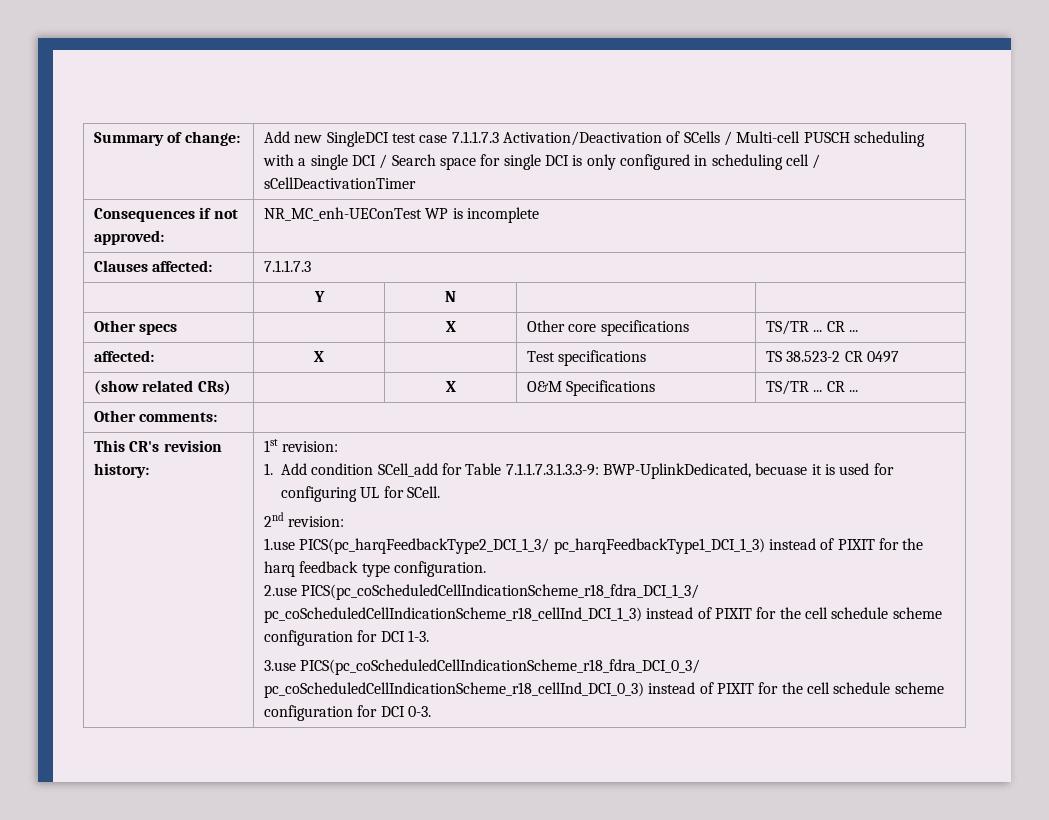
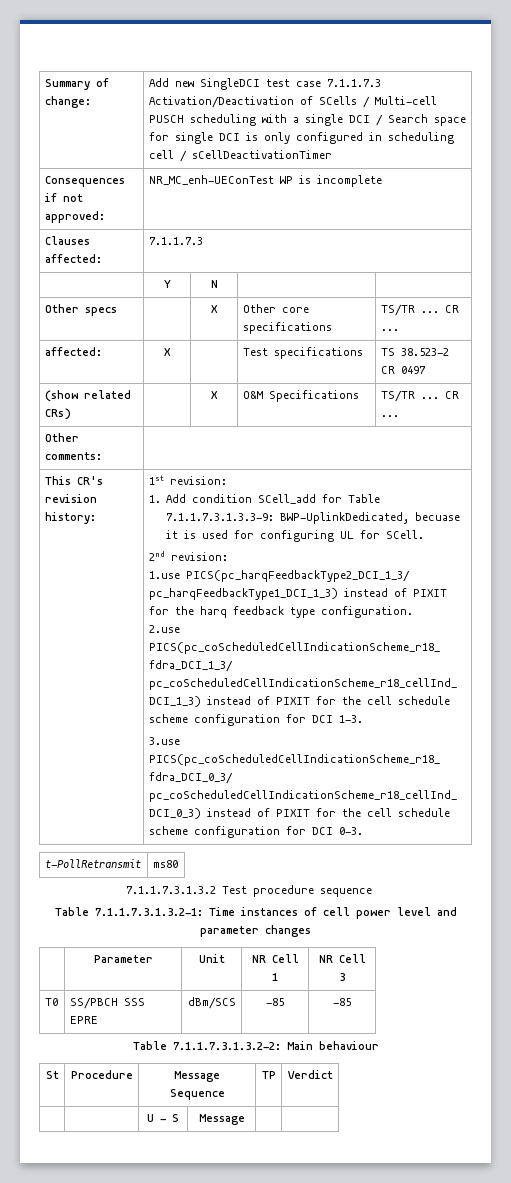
(432, 711) none -> [44,859,141,868] [152,860,178,868] [125,885,372,897] [54,907,457,919] [200,925,311,937] [93,955,153,963] [198,954,225,963] [251,954,299,963] [272,973,278,981] [318,954,366,963] [339,973,345,981] [44,998,58,1006] [69,997,145,1009] [69,1016,98,1024] [187,997,236,1009] [266,998,284,1006] [333,998,351,1006] [132,1041,379,1050] [45,1071,59,1079] [70,1070,133,1079] [174,1071,220,1082] [169,1089,225,1100] [261,1071,276,1079] [287,1070,333,1079] [147,1114,179,1122] [198,1114,245,1125] // t-PollRetransmit | ms80 // 7.1.1.7.3.1.3.2 Test procedure sequence // Table 7.1.1.7.3.1.3.2-1: Time instances of cell power level and parameter changes // | Parameter | Unit | NR Cell 1 | NR Cell 3 // T0 | SS/PBCH SSS EPRE | dBm/SCS | -85 | -85 // Table 7.1.1.7.3.1.3.2-2: Main behaviour // St | Procedure | Message Sequence | TP | Verdict // | | U - S | Message | |

